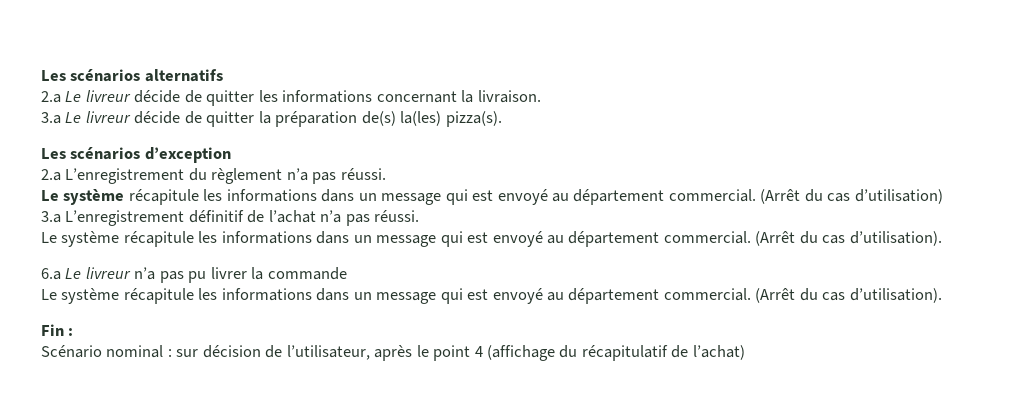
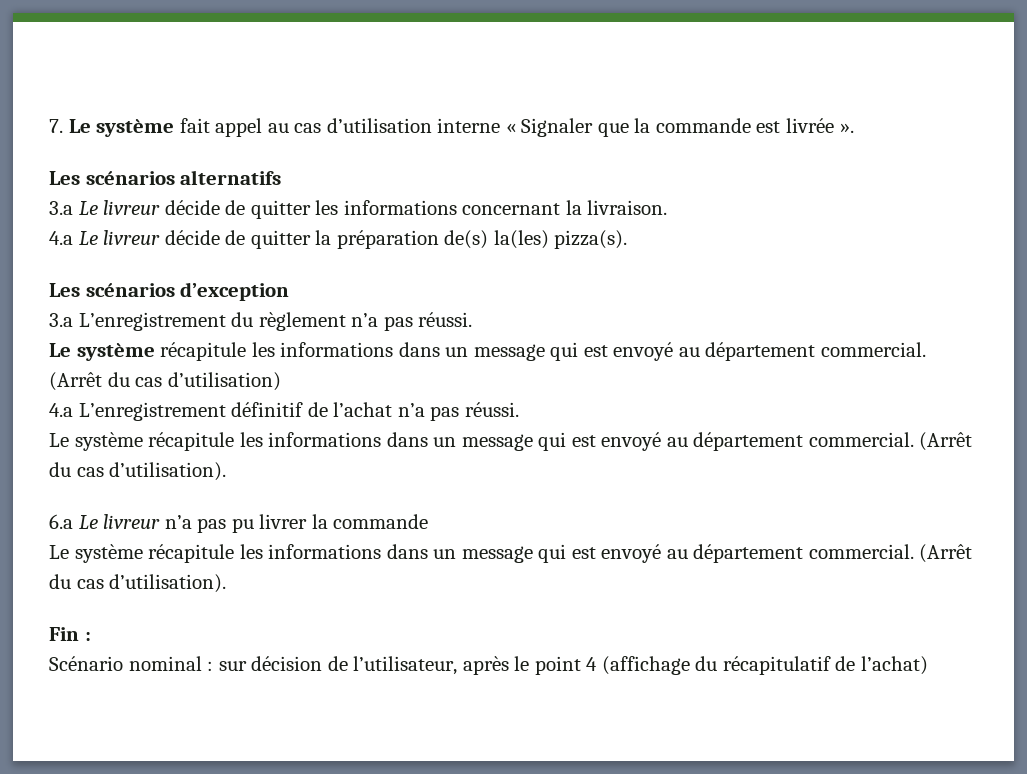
(41, 75) none -> [49,118,854,137] 7. Le système fait appel au cas d’utilisation interne « Signaler que la commande est livrée ». //
[41,91,61,103] 2.a -> [49,201,73,215] 3.a
[41,112,61,124] 3.a -> [49,231,73,245] 4.a
[41,169,61,181] 2.a -> [49,313,73,327] 3.a
[41,211,61,223] 3.a -> [49,403,73,417] 4.a

